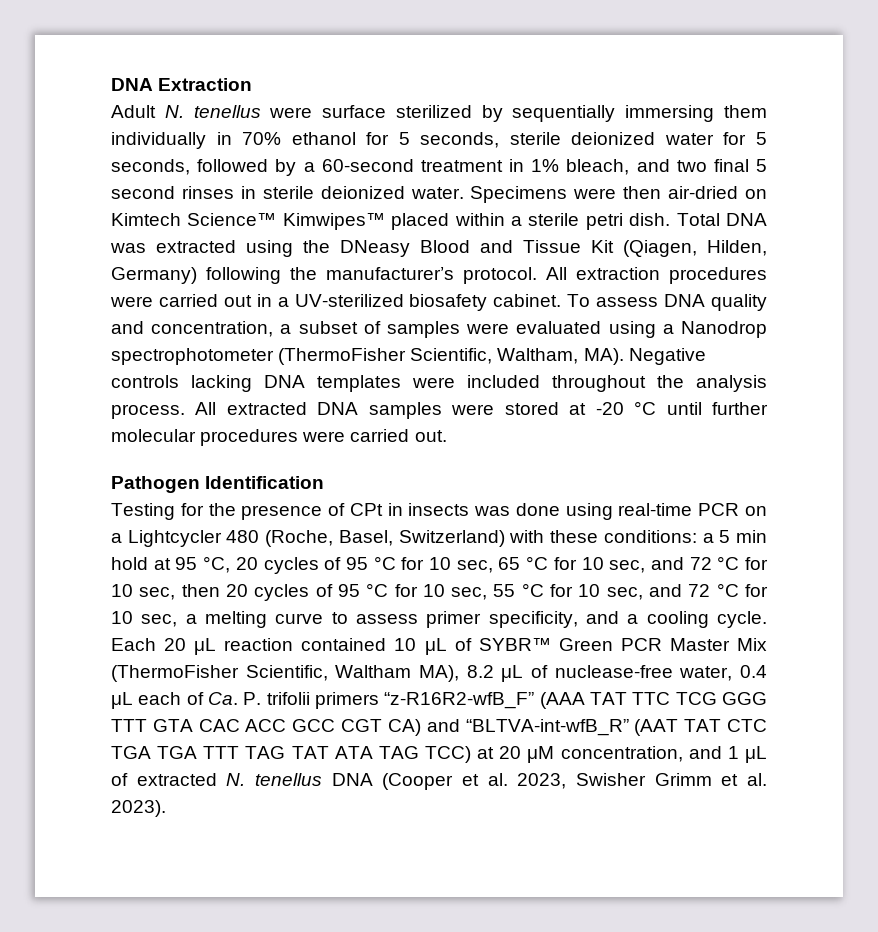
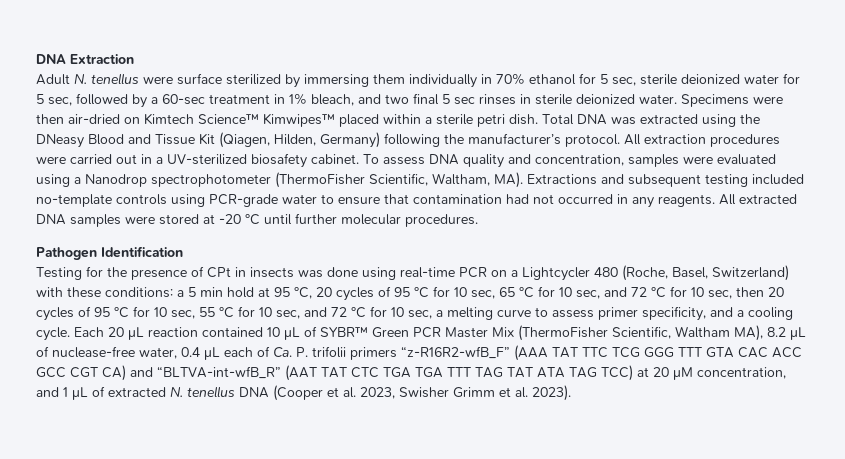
[512,105,616,122] sequentially -> (300, 81) none
[420,132,500,148] seconds, -> [612,77,636,86] sec,
[111,159,190,175] seconds, -> [48,97,72,106] sec,
[321,159,414,172] 60-second -> [162,94,205,105] 60-sec
[111,186,175,199] second -> [454,97,475,105] sec
[280,321,381,334] a subset of -> (624, 160) none
[628,348,706,365] [111,375,767,392] [111,404,185,419] Negative controls lacking DNA templates were included throughout the analysis process. -> [527,174,804,187] [36,194,715,208] Extractions and subsequent testing included no-template controls using PCR-grade water to ensure that contamination had not occurred in any reagents.
[200,429,447,446] procedures were carried out. -> [405,214,478,227] procedures.

